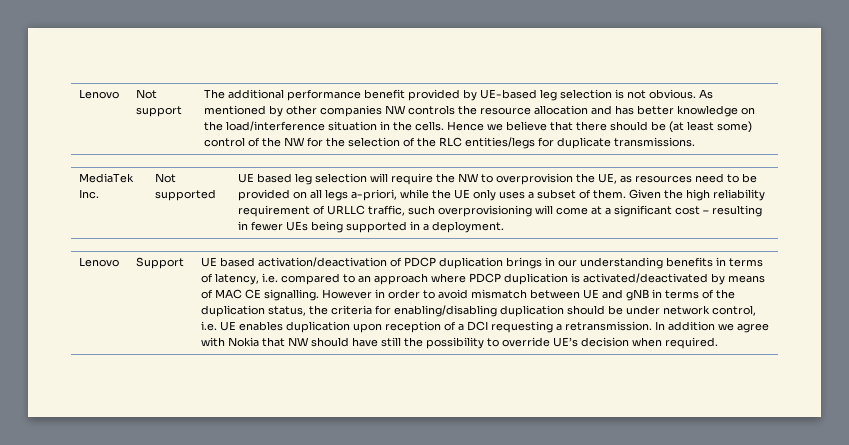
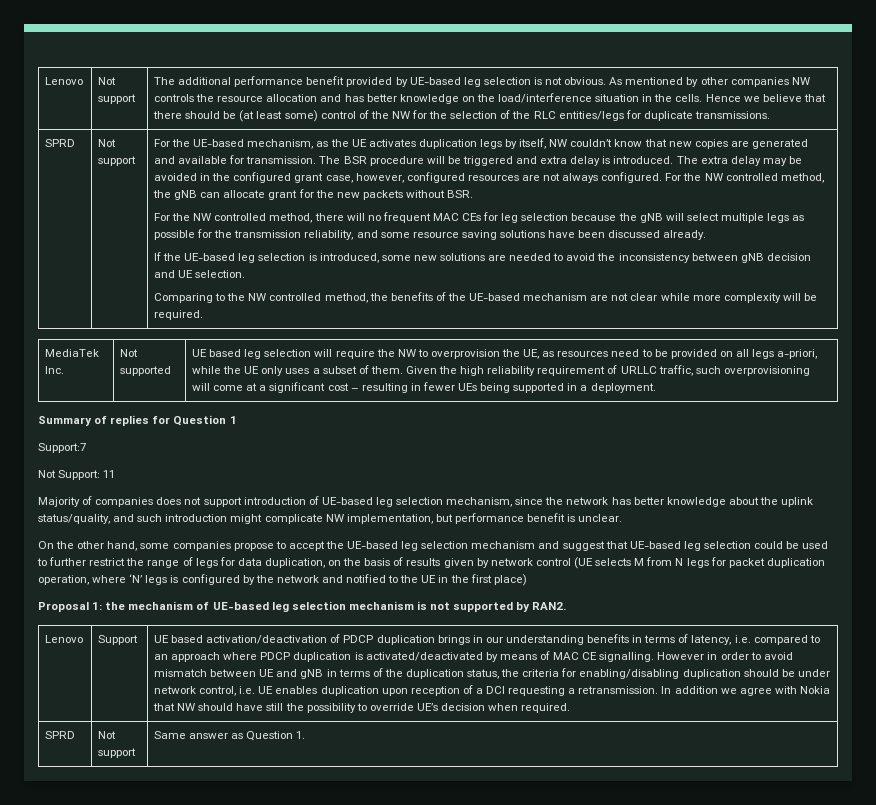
(696, 142) none -> [45,139,76,147] [98,139,117,147] [98,156,137,166] [154,138,809,149] [154,155,803,166] [154,172,824,183] [153,189,474,200] [154,212,805,223] [154,229,707,240] [154,252,811,263] [154,270,246,278] [154,292,818,303] [154,310,204,320] // SPRD | Not support | For the UE-based mechanism, as the UE activates duplication legs by itself, NW couldn’t know that new copies are generated and available for transmission. The BSR procedure will be triggered and extra delay is introduced. The extra delay may be avoided in the configured grant case, however, configured resources are not always configured. For the NW controlled method, the gNB can allocate grant for the new packets without BSR. // For the NW controlled method, there will no frequent MAC CEs for leg selection because the gNB will select multiple legs as possible for the transmission reliability, and some resource saving solutions have been discussed already. // If the UE-based leg selection is introduced, some new solutions are needed to avoid the inconsistency between gNB decision and UE selection. // Comparing to the NW controlled method, the benefits of the UE-based mechanism are not clear while more complexity will be required.
(505, 227) none -> [38,415,237,426] [38,443,86,453] [38,470,116,480] [38,496,814,507] [38,513,623,524] [38,541,829,551] [37,557,825,569] [38,574,527,586] [38,601,567,612] // Summary of replies for Question 1 // Support:7 // Not Support: 11 // Majority of companies does not support introduction of UE-based leg selection mechanism, since the network has better knowledge about the uplink status/quality, and such introduction might complicate NW implementation, but performance benefit is unclear. // On the other hand, some companies propose to accept the UE-based leg selection mechanism and suggest that UE-based leg selection could be used to further restrict the range of legs for data duplication, on the basis of results given by network control (UE selects M from N legs for packet duplication operation, where ‘N’ legs is configured by the network and notified to the UE in the first place) // Proposal 1: the mechanism of UE-based leg selection mechanism is not supported by RAN2.
(719, 343) none -> [45,731,76,739] [98,731,117,739] [98,748,137,758] [154,731,306,741] // SPRD | Not support | Same answer as Question 1.

